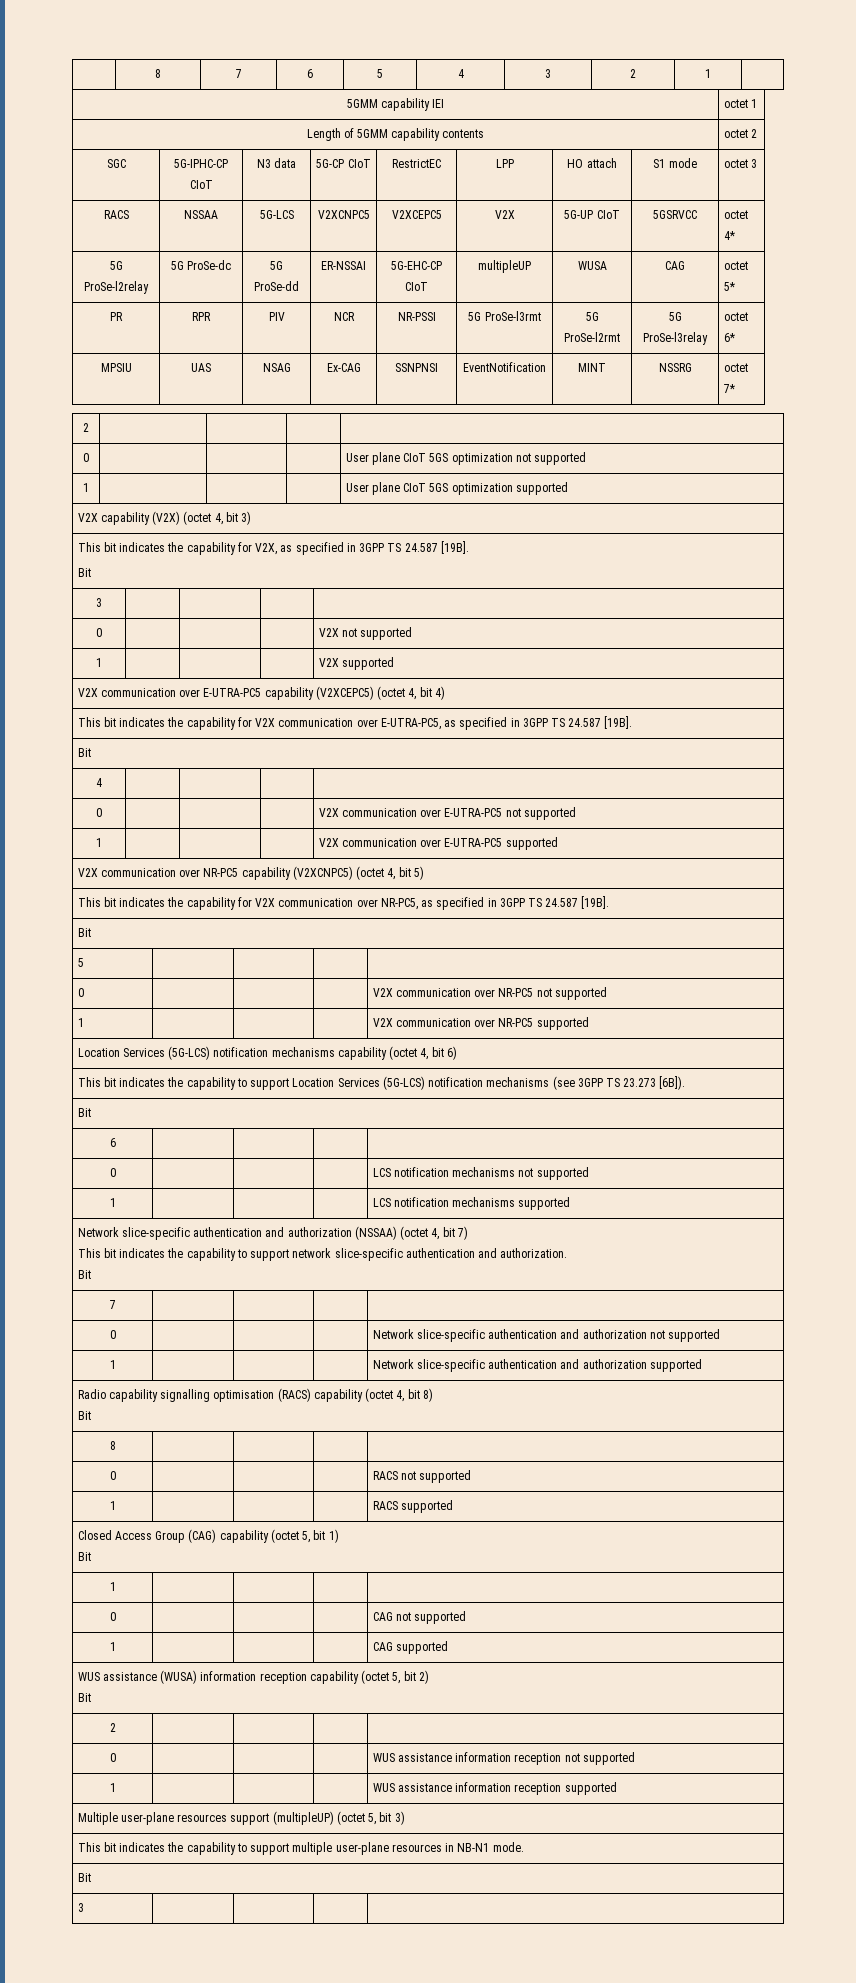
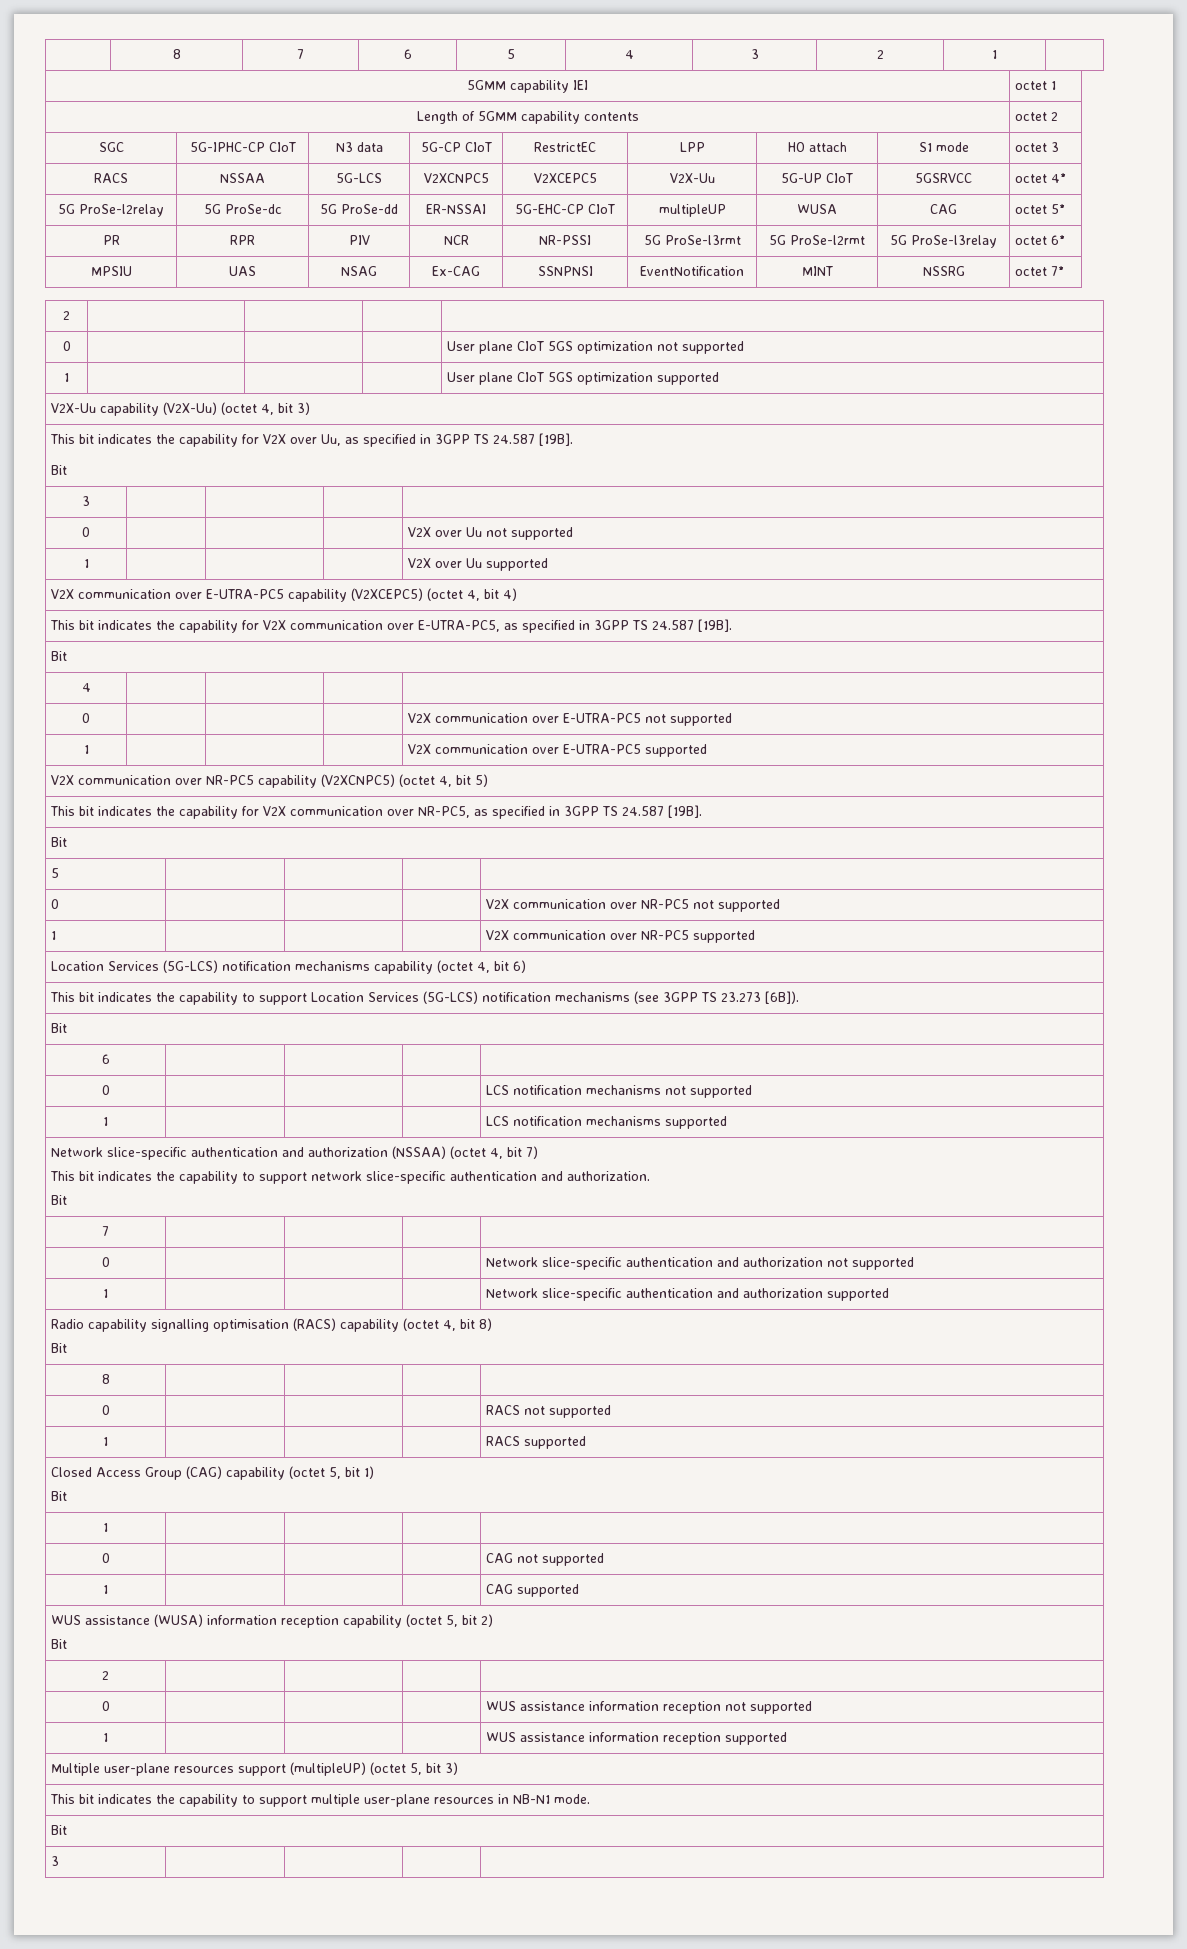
[494,210,515,219] V2X -> [669,173,715,183] V2X-Uu
[77,511,181,525] V2X capability (V2X) -> [51,402,218,416] V2X-Uu capability (V2X-Uu)
[255,543,278,555] V2X, -> [263,434,342,446] V2X over Uu,
[341,627,413,640] [96,658,102,667] [318,658,339,667] not supported // 1 | | | | V2X -> [435,527,574,540] [83,559,89,568] [408,558,483,568] over Uu not supported // 1 | | | | V2X over Uu

